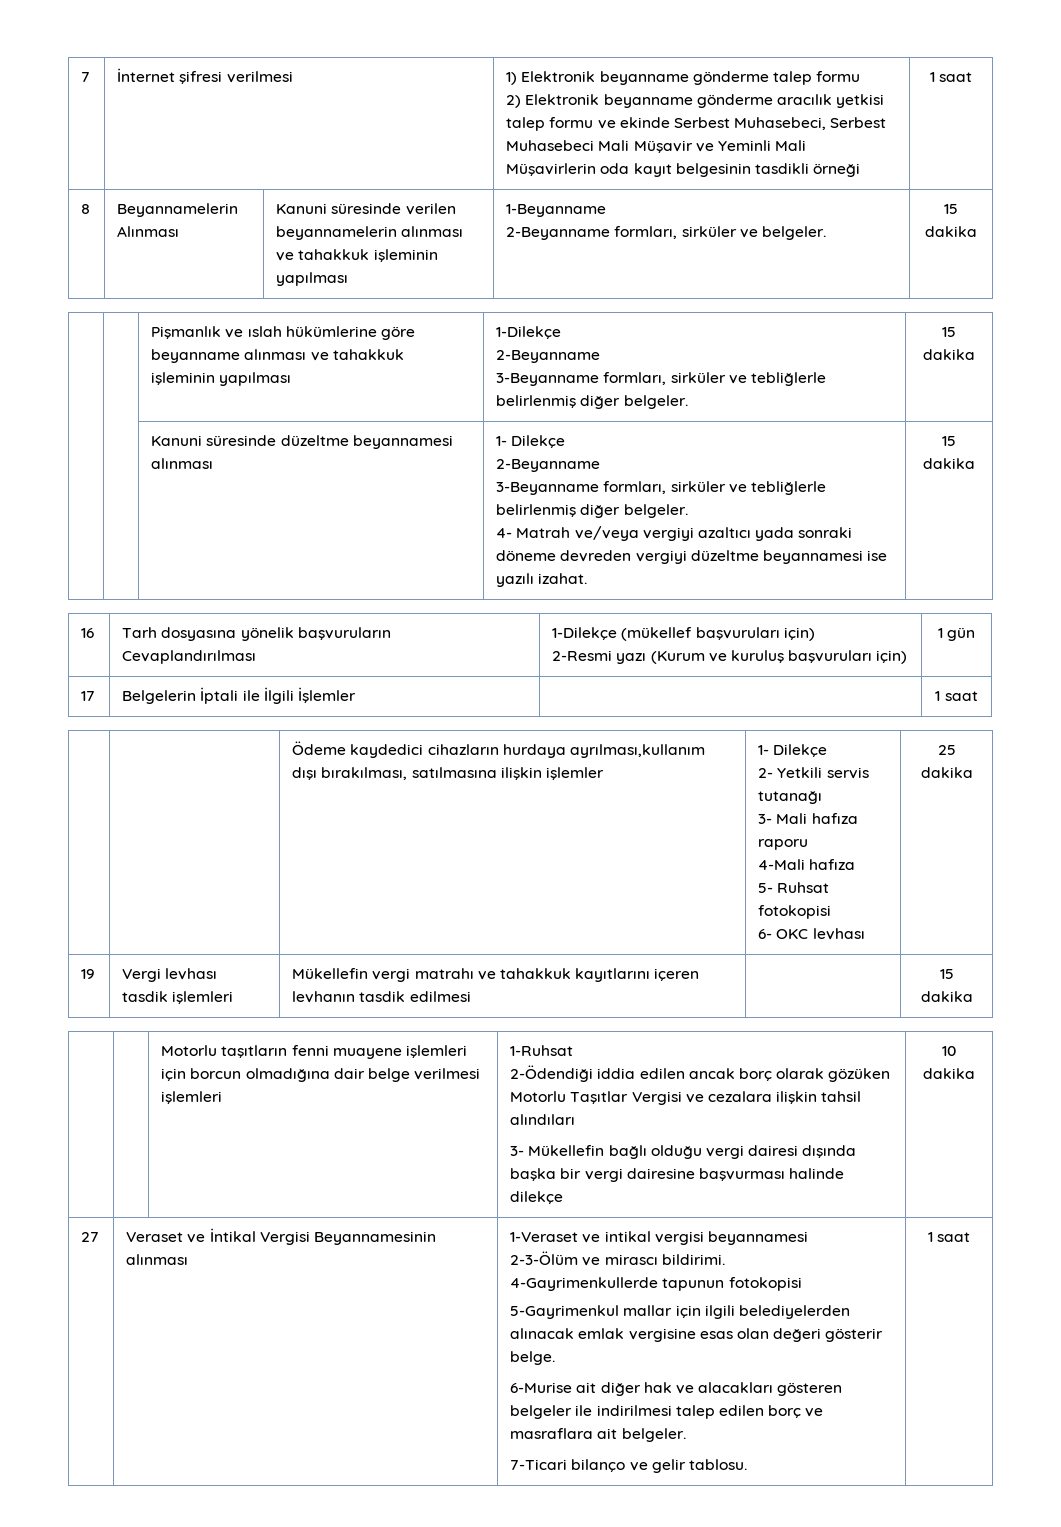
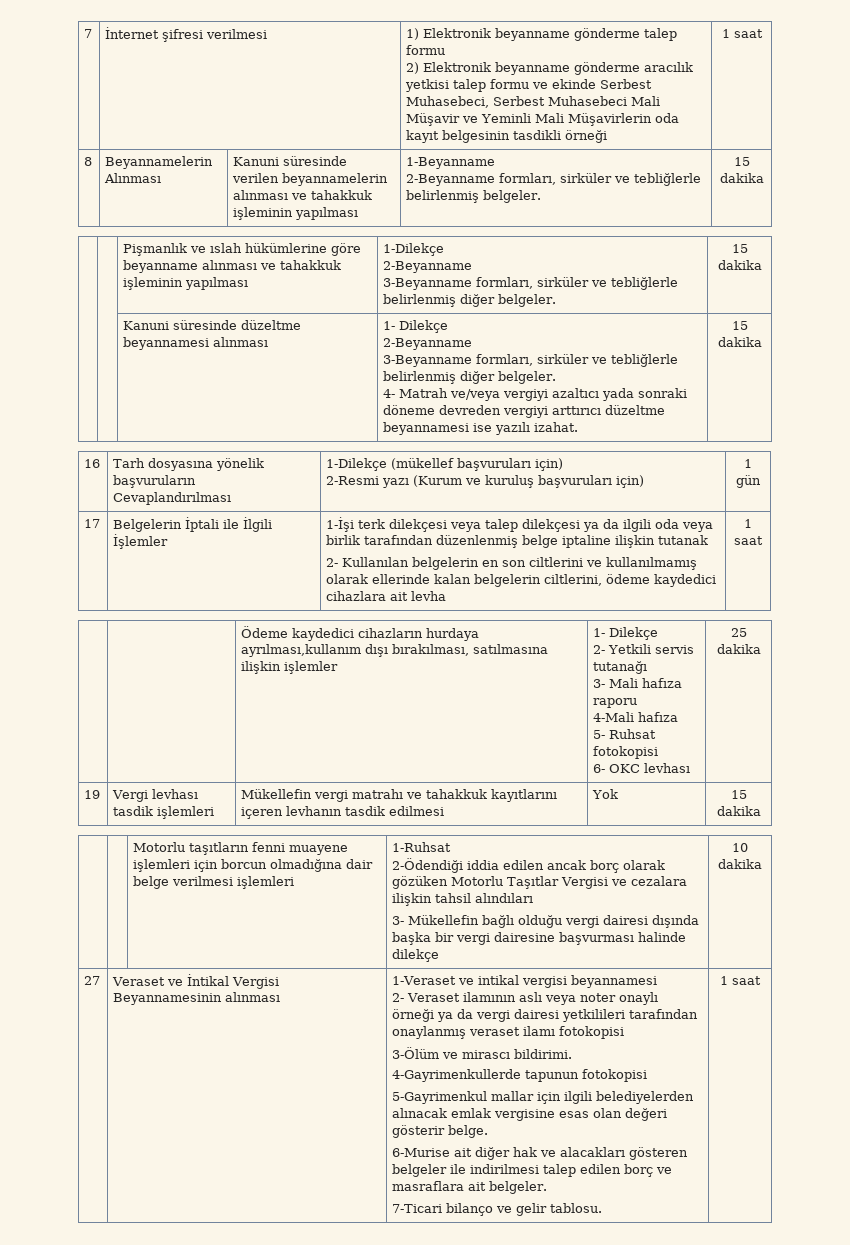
(758, 233) none -> [634,173,702,186] [406,190,480,203] tebliğlerle belirlenmiş
(687, 557) none -> [552,406,602,415] arttırıcı
(357, 695) none -> [326,517,714,532] [326,535,709,548] [326,557,698,570] [326,574,717,587] [326,591,447,601] 1-İşi terk dilekçesi veya talep dilekçesi ya da ilgili oda veya birlik tarafından düzenlenmiş belge iptaline ilişkin tutanak // 2- Kullanılan belgelerin en son ciltlerini ve kullanılmamış olarak ellerinde kalan belgelerin ciltlerini, ödeme kaydedici cihazlara ait levha
(471, 996) none -> [592,789,619,799] Yok
[510,1251,579,1265] 2-3-Ölüm -> [392,992,659,1005] [392,1009,699,1022] [392,1026,625,1039] [392,1047,440,1059] 2- Veraset ilamının aslı veya noter onaylı örneği ya da vergi dairesi yetkilileri tarafından onaylanmış veraset ilamı fotokopisi // 3-Ölüm

